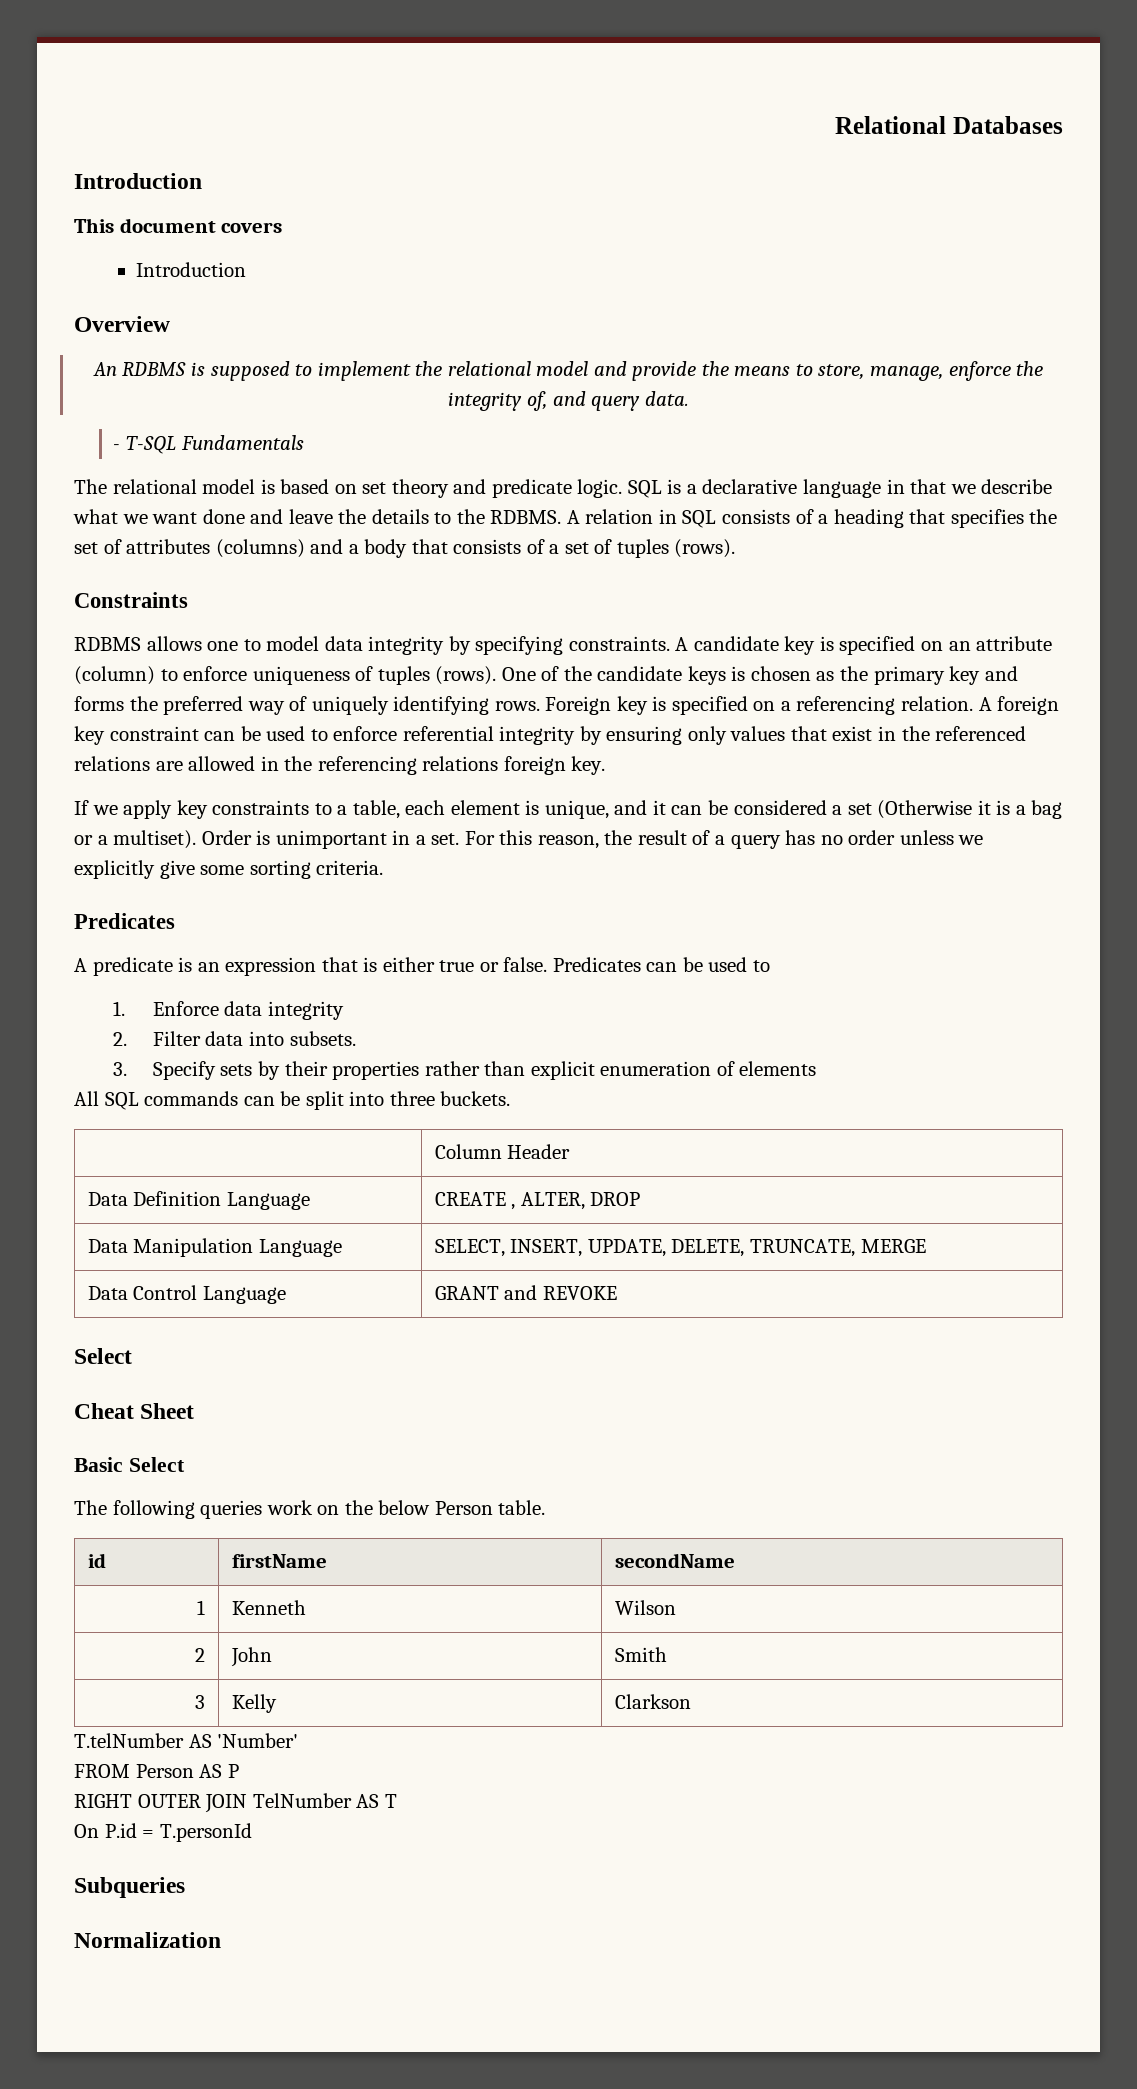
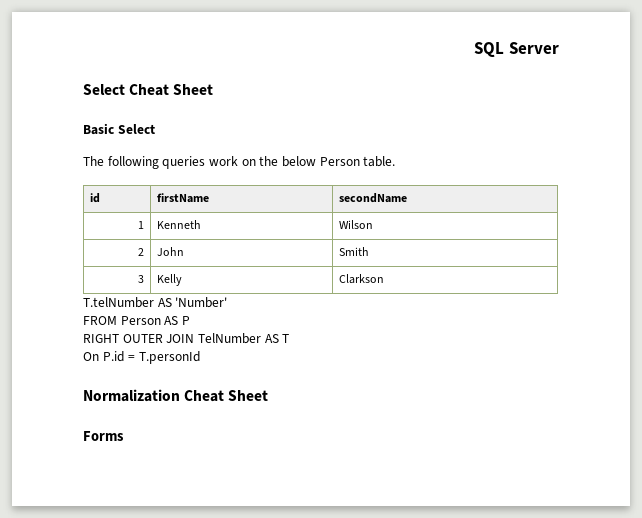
[835,116,1063,134] [74,173,202,189] [74,218,283,233] [136,262,247,277] [74,316,170,332] [92,361,1044,381] [448,391,689,411] [113,435,304,454] [74,479,1053,498] [73,509,1058,528] [74,539,736,558] [74,592,188,608] [74,636,1053,655] [74,666,1018,685] [74,696,1060,715] [74,726,1027,745] [74,756,606,775] [74,800,1063,819] [74,830,984,849] [74,860,384,879] [74,913,175,929] [74,957,771,976] [113,1001,344,1020] [113,1031,356,1046] [113,1061,817,1080] [74,1091,511,1110] [434,1144,571,1159] [87,1191,310,1210] [434,1192,641,1210] [87,1238,342,1257] [434,1239,926,1257] [87,1285,286,1304] [434,1285,617,1300] [74,1348,132,1364] Relational Databases // Introduction // This document covers // Introduction // Overview // An RDBMS is supposed to implement the relational model and provide the means to store, manage, enforce the integrity of, and query data. // - T-SQL Fundamentals // The relational model is based on set theory and predicate logic. SQL is a declarative language in that we describe what we want done and leave the details to the RDBMS. A relation in SQL consists of a heading that specifies the set of attributes (columns) and a body that consists of a set of tuples (rows). // Constraints // RDBMS allows one to model data integrity by specifying constraints. A candidate key is specified on an attribute (column) to enforce uniqueness of tuples (rows). One of the candidate keys is chosen as the primary key and forms the preferred way of uniquely identifying rows. Foreign key is specified on a referencing relation. A foreign key constraint can be used to enforce referential integrity by ensuring only values that exist in the referenced relations are allowed in the referencing relations foreign key. // If we apply key constraints to a table, each element is unique, and it can be considered a set (Otherwise it is a bag or a multiset). Order is unimportant in a set. For this reason, the result of a query has no order unless we explicitly give some sorting criteria. // Predicates // A predicate is an expression that is either true or false. Predicates can be used to // 1. Enforce data integrity // 2. Filter data into subsets. // 3. Specify sets by their properties rather than explicit enumeration of elements // All SQL commands can be split into three buckets. // | Column Header // Data Definition Language | CREATE , ALTER, DROP // Data Manipulation Language | SELECT, INSERT, UPDATE, DELETE, TRUNCATE, MERGE // Data Control Language | GRANT and REVOKE // Select // -> [474,42,559,58] [83,84,125,95] SQL Server // Select
[74,1877,185,1898] [74,1932,221,1948] Subqueries // Normalization -> [83,389,269,402] [83,431,124,441] Normalization Cheat Sheet // Forms

